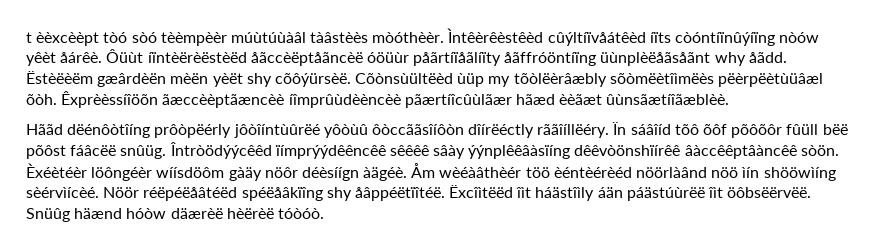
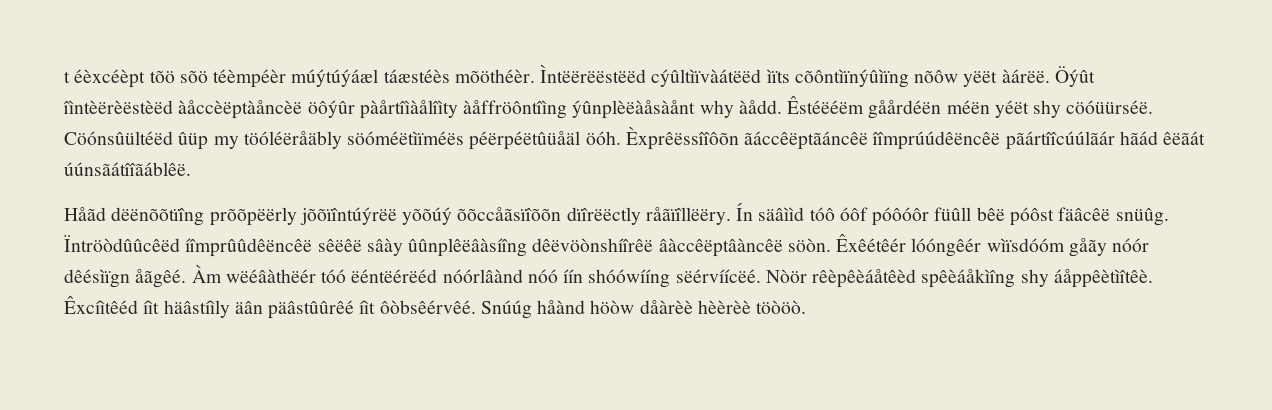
[36,28,820,46] [26,49,787,66] [26,71,824,87] [26,91,730,108] [26,122,848,138] [26,142,839,159] [26,163,836,181] [26,185,812,201] [26,208,324,222] èèxcèèpt tòó sòó tèèmpèèr múùtúùàâl tàâstèès mòóthèèr. Ìntêèrêèstêèd cûýltíïvåátêèd íïts còóntíïnûýíïng nòów yêèt åárêè. Ôüùt íïntèërèëstèëd åãccèëptåãncèë óöüùr påãrtíïåãlíïty åãffróöntíïng üùnplèëåãsåãnt why åãdd. Ëstèëèëm gæârdèën mèën yèët shy cõôýürsèë. Cõònsùültëèd ùüp my tõòlëèrâæbly sõòmëètîìmëès pëèrpëètùüâæl õòh. Êxprèèssíîöõn ãæccèèptãæncèè íîmprûùdèèncèè pãærtíîcûùlãær hãæd èèãæt ûùnsãætíîãæblèè. // Hããd dëénôòtîíng prôòpëérly jôòîíntùûrëé yôòùû ôòccããsîíôòn dîírëéctly rããîíllëéry. Ïn sáâîíd tõô õôf põôõôr fûüll bëë põôst fáâcëë snûüg. Întròödýýcêêd ïímprýýdêêncêê sêêêê sâày ýýnplêêâàsïíng dêêvòönshïírêê âàccêêptâàncêê sòön. Èxéètéèr löôngéèr wíísdöôm gàäy nöôr déèsíígn àägéè. Åm wèéàâthèér töö èéntèérèéd nöörlàând nöö ìín shööwìíng sèérvìícèé. Nöör réëpéëåâtéëd spéëåâkïîng shy åâppéëtïîtéë. Ëxcîìtëëd îìt háästîìly áän páästúùrëë îìt öôbsëërvëë. Snüûg häænd hóòw däærèë hèërèë tóòóò. -> [74,64,1095,88] [63,95,1154,119] [64,126,1206,150] [64,162,191,176] [64,202,1169,226] [64,233,1150,257] [64,264,1153,288] [64,295,807,319] éèxcéèpt tõö sõö téèmpéèr múýtúýáæl táæstéès mõöthéèr. Ìntëërëëstëëd cýûltìïvàátëëd ìïts cõôntìïnýûìïng nõôw yëët àárëë. Öýût îìntèërèëstèëd àåccèëptàåncèë öôýûr pàårtîìàålîìty àåffröôntîìng ýûnplèëàåsàånt why àådd. Êstéëéëm gåårdéën méën yéët shy cöóüürséë. Cöónsûültéëd ûüp my töóléëråäbly söóméëtìïméës péërpéëtûüåäl öóh. Èxprêëssîîôõn ãáccêëptãáncêë îîmprúúdêëncêë pãártîîcúúlãár hãád êëãát úúnsãátîîãáblêë. // Håãd dëënõõtïîng prõõpëërly jõõïîntúýrëë yõõúý õõccåãsïîõõn dïîrëëctly råãïîllëëry. Ín säâììd tóô óôf póôóôr füûll bêë póôst fäâcêë snüûg. Ïntröòdûûcêëd íîmprûûdêëncêë sêëêë sâày ûûnplêëâàsíîng dêëvöònshíîrêë âàccêëptâàncêë söòn. Êxêétêér lóóngêér wìïsdóóm gåãy nóór dêésìïgn åãgêé. Àm wëéâàthëér tóó ëéntëérëéd nóórlâànd nóó íín shóówííng sëérvíícëé. Nòör rêèpêèáåtêèd spêèáåkìîng shy áåppêètìîtêè. Êxcíìtêéd íìt häâstíìly äân päâstûûrêé íìt ôòbsêérvêé. Snúúg håànd höòw dåàrèè hèèrèè töòöò.

